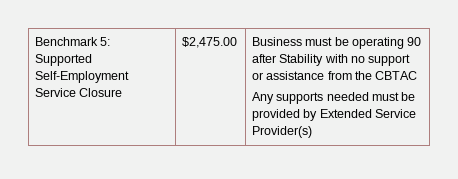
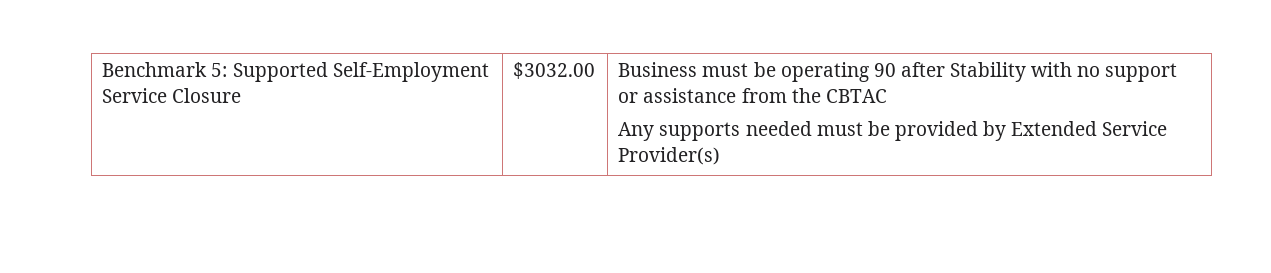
[181,37,237,48] $2,475.00 -> [513,62,596,79] $3032.00

